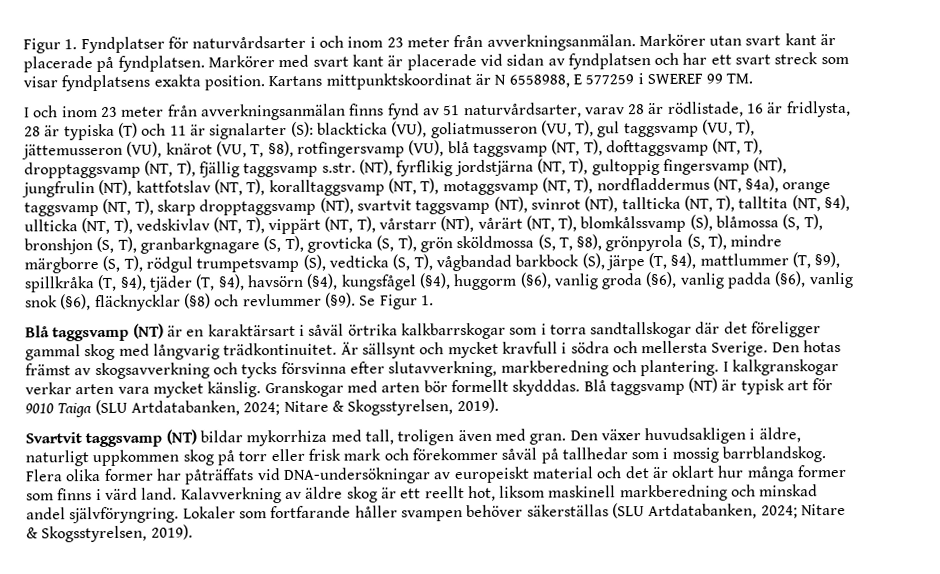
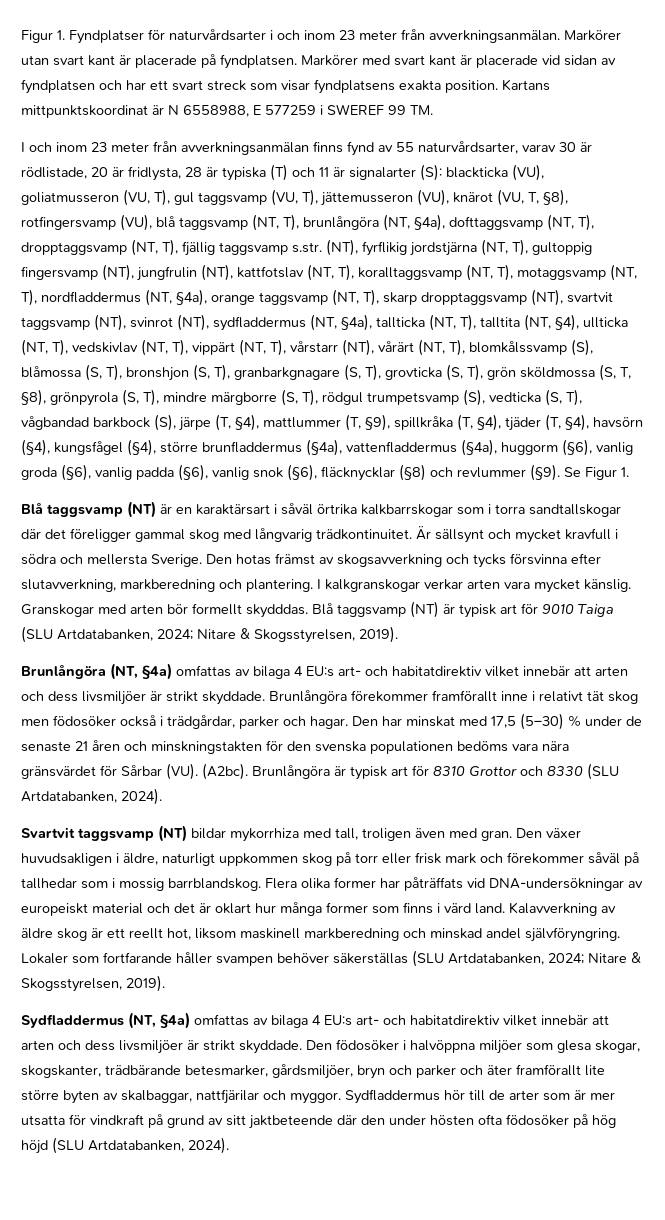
[443,105,461,116] 51 -> [396,142,414,152] 55
[628,104,646,115] 28 -> [559,142,576,152] 30
[747,103,765,114] 16 -> [91,167,108,177] 20
(603, 147) none -> [303,214,445,231] brunlångöra (NT, §4a),
(619, 204) none -> [213,314,372,331] sydfladdermus (NT, §4a),
(451, 281) none -> [160,439,497,456] större brunfladdermus (§4a), vattenfladdermus (§4a),
(499, 405) none -> [21,663,628,680] [21,690,638,705] [21,713,642,730] [21,740,569,754] [21,763,619,780] [21,788,162,805] // Brunlångöra (NT, §4a) omfattas av bilaga 4 EU:s art- och habitatdirektiv vilket innebär att arten och dess livsmiljöer är strikt skyddade. Brunlångöra förekommer framförallt inne i relativt tät skog men födosöker också i trädgårdar, parker och hagar. Den har minskat med 17,5 (5–30) % under de senaste 21 åren och minskningstakten för den svenska populationen bedöms vara nära gränsvärdet för Sårbar (VU). (A2bc). Brunlångöra är typisk art för 8310 Grottor och 8330 (SLU Artdatabanken, 2024).
(193, 532) none -> [21,1012,609,1029] [21,1039,640,1054] [21,1064,605,1079] [21,1089,615,1104] [21,1114,616,1129] [21,1137,229,1154] // Sydfladdermus (NT, §4a) omfattas av bilaga 4 EU:s art- och habitatdirektiv vilket innebär att arten och dess livsmiljöer är strikt skyddade. Den födosöker i halvöppna miljöer som glesa skogar, skogskanter, trädbärande betesmarker, gårdsmiljöer, bryn och parker och äter framförallt lite större byten av skalbaggar, nattfjärilar och myggor. Sydfladdermus hör till de arter som är mer utsatta för vindkraft på grund av sitt jaktbeteende där den under hösten ofta födosöker på hög höjd (SLU Artdatabanken, 2024).

